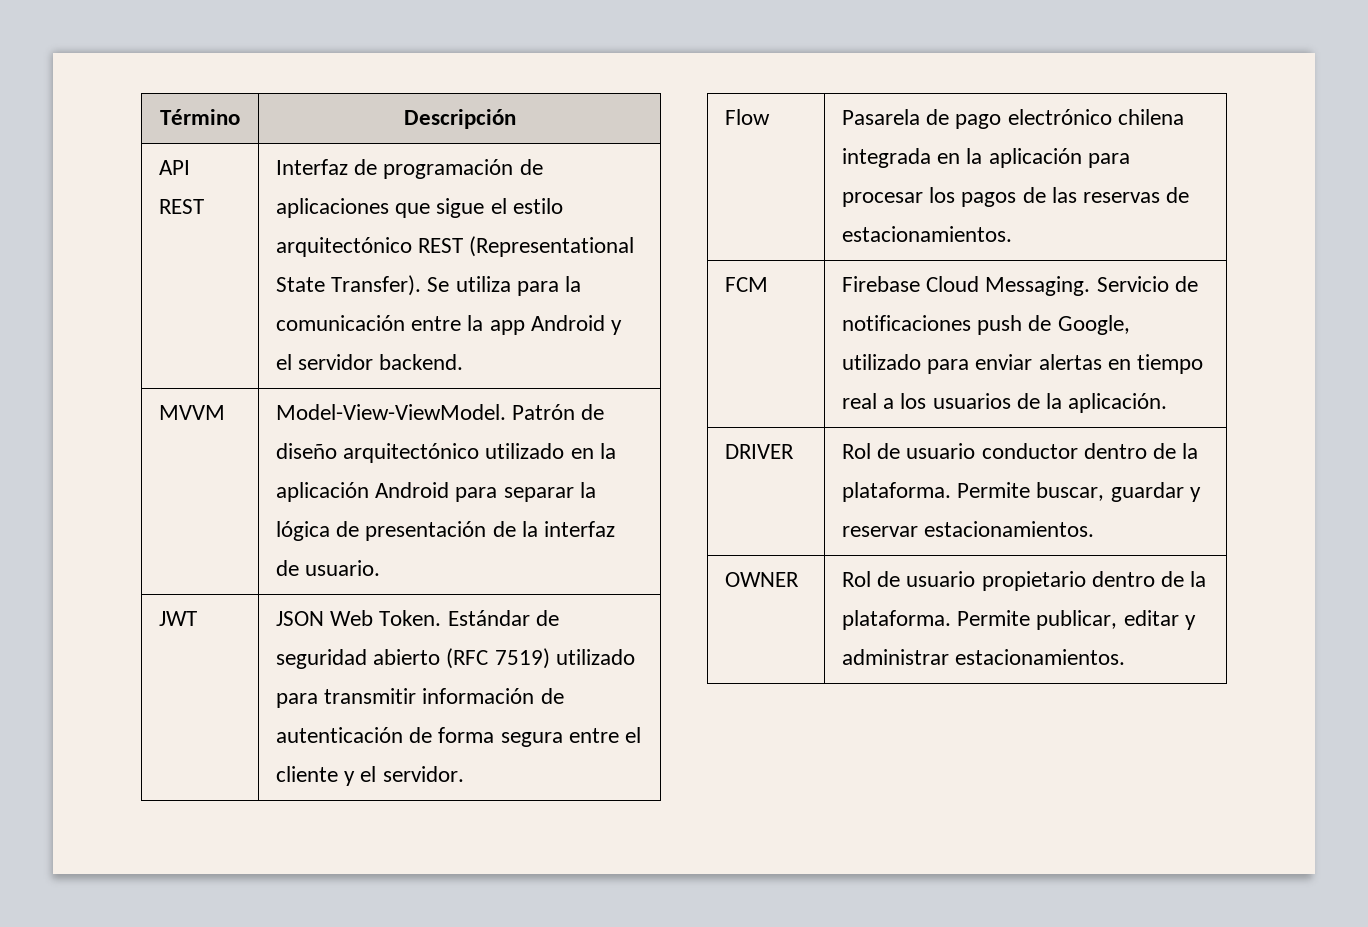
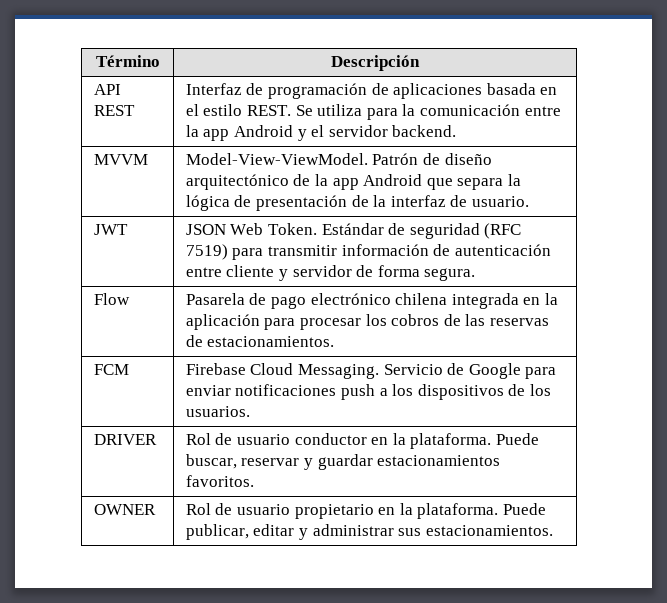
[395,198,563,218] [276,236,635,257] [276,275,422,296] que sigue el estilo arquitectónico REST (Representational State Transfer). -> [486,83,558,95] [185,104,291,116] basada en el estilo REST.
[485,443,616,459] [276,482,574,502] utilizado en la aplicación Android para separar -> [293,174,504,190] de la app Android que separa
[373,649,441,665] abierto -> (480, 231) none
[555,649,635,665] utilizado -> (228, 252) none
[409,727,642,747] [276,766,464,786] de forma segura entre el cliente y el servidor. -> [185,265,476,281] entre cliente y servidor de forma segura.
[961,192,1017,207] pagos -> [391,314,440,326] cobros
[842,315,1130,335] [842,354,1204,374] [842,393,1168,413] notificaciones push de Google, utilizado para enviar alertas en tiempo real a los usuarios de la aplicación. -> [468,363,557,379] [185,384,551,400] [185,406,250,417] Google para enviar notificaciones push a los dispositivos de los usuarios.
[1083,443,1199,459] [842,482,1201,502] [842,521,1095,537] dentro de la plataforma. Permite buscar, guardar y reservar estacionamientos. -> [371,433,539,449] [185,454,501,470] [185,475,254,487] en la plataforma. Puede buscar, reservar y guardar estacionamientos favoritos.
[1091,571,1207,587] [842,610,1031,630] dentro de la plataforma. Permite -> [378,503,546,519] en la plataforma. Puede
(950, 657) none -> [398,528,422,536] sus

